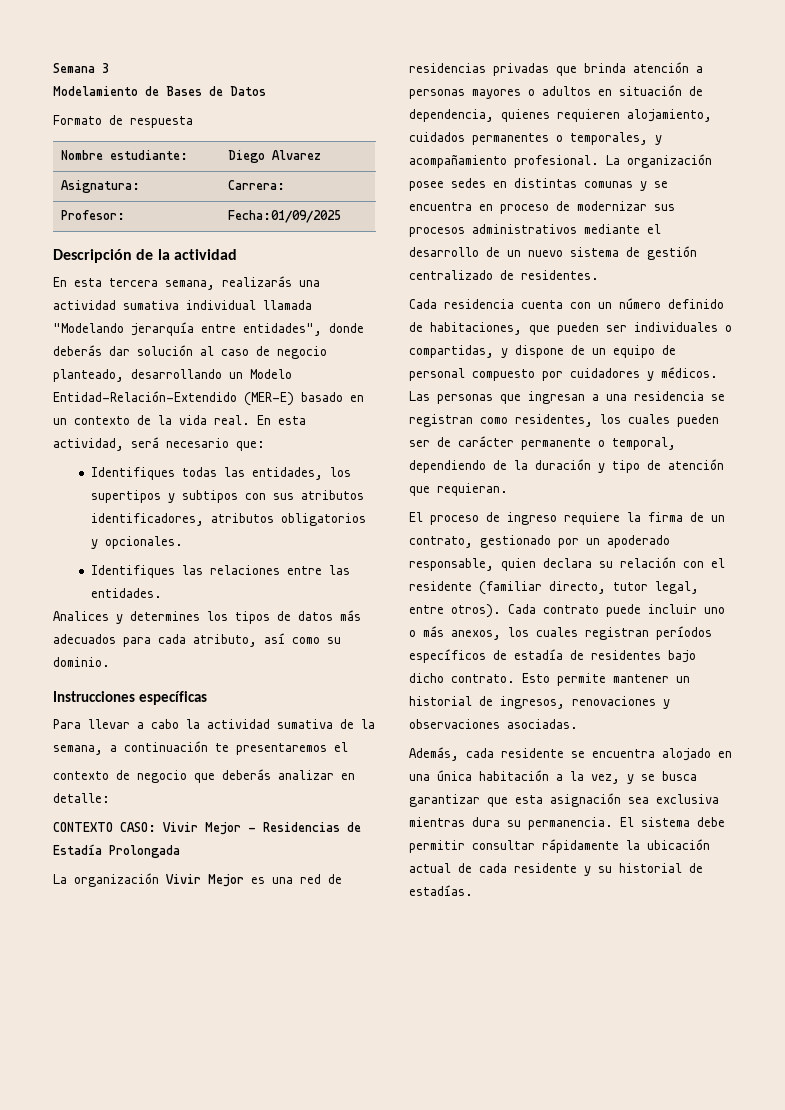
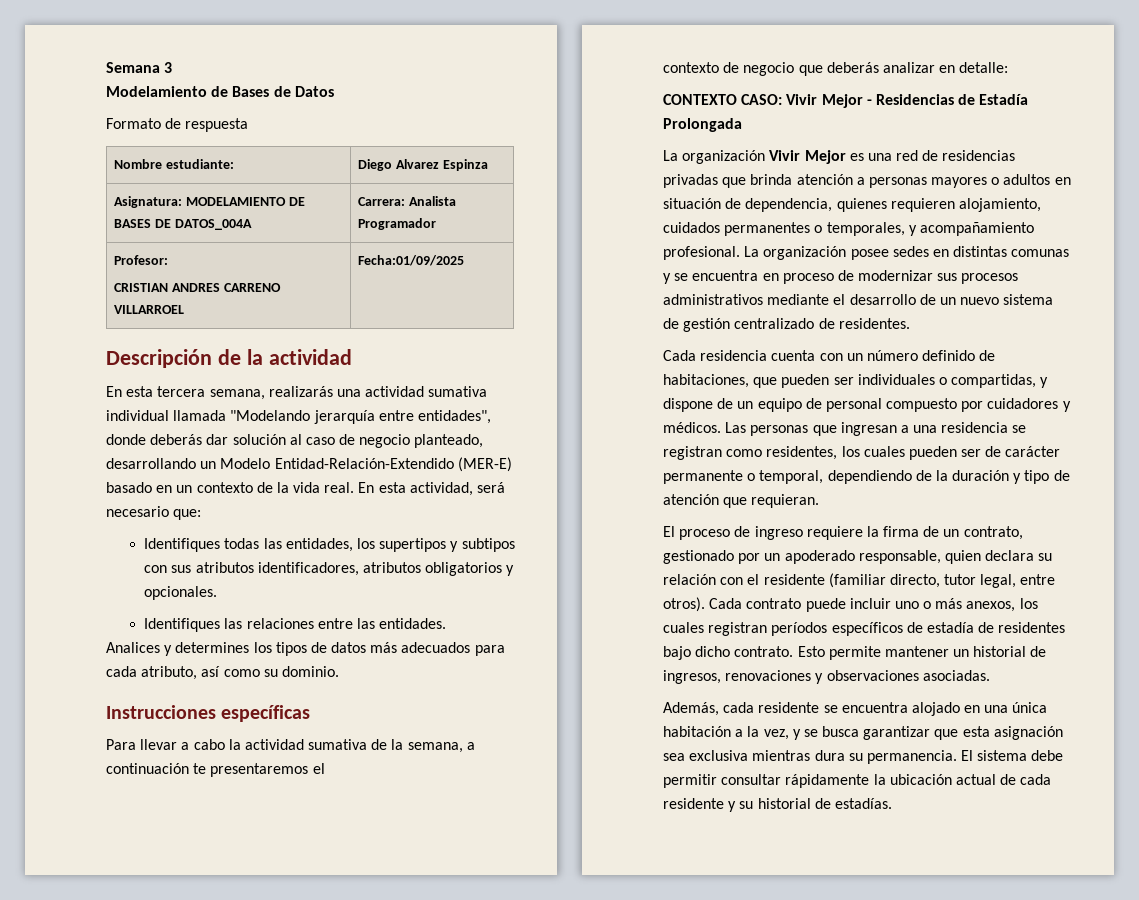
(321, 155) none -> [442,159,488,171] Espinza
(140, 186) none -> [185,197,305,206] [114,219,252,230] MODELAMIENTO DE BASES DE DATOS_004A
(285, 185) none -> [408,196,456,206] [358,218,437,230] Analista Programador
(125, 215) none -> [114,283,281,292] [114,305,185,314] // CRISTIAN ANDRES CARRENO VILLARROEL

